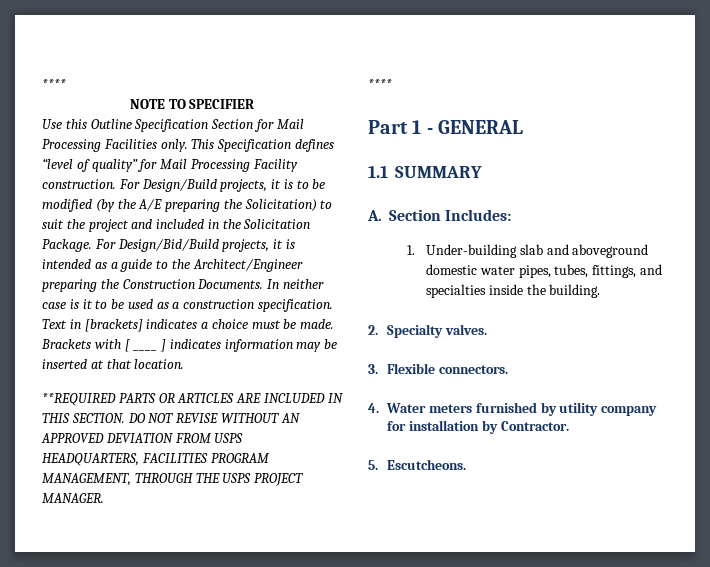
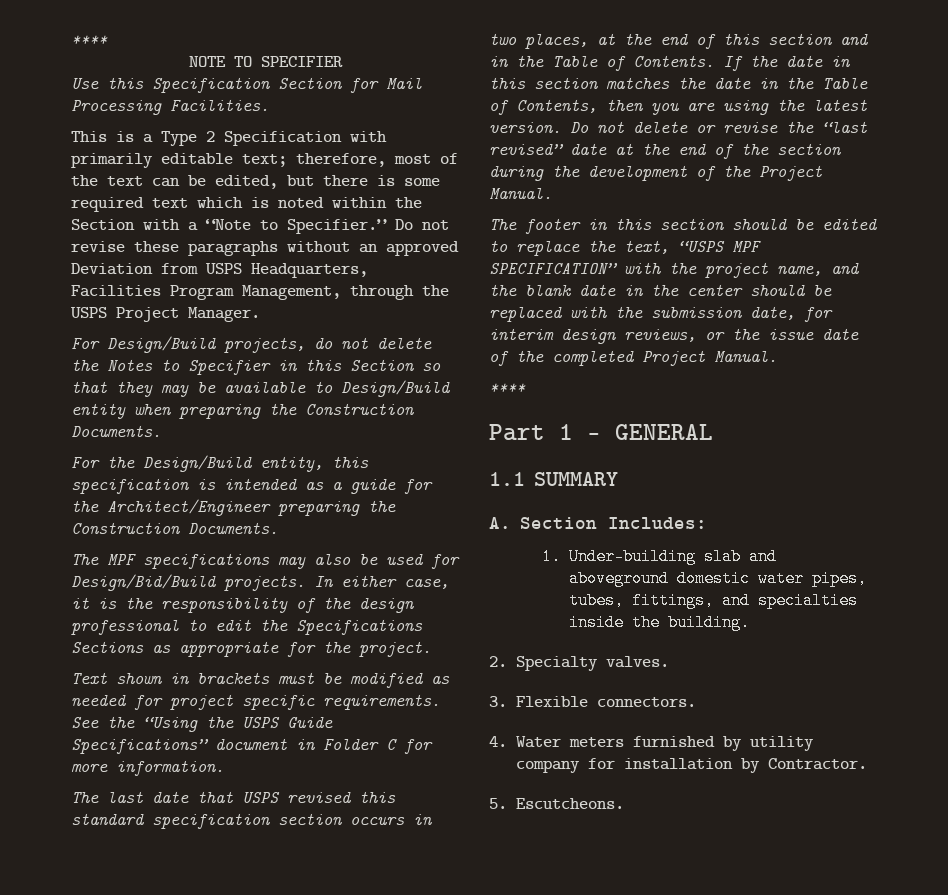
[90,119,132,129] Outline -> (144, 83) none
[103,139,334,152] [42,158,298,172] [42,179,326,192] [42,199,333,212] [42,219,311,232] [42,239,284,252] Facilities only. This Specification defines “level of quality” for Mail Processing Facility construction. For Design/Build projects, it is to be modified (by the A/E preparing the Solicitation) to suit the project and included in the Solicitation Package. For Design/Bid/Build projects, it -> [170,99,269,111] [71,131,387,146] [71,153,458,168] [71,175,440,189] [71,197,422,212] [71,219,449,234] [71,241,459,256] [71,263,368,278] [71,285,449,300] [70,307,260,322] [71,336,432,353] [71,359,441,375] [71,380,450,397] [71,403,414,419] [71,425,161,437] [71,455,369,472] [71,478,189,494] Facilities. // This is a Type 2 Specification with primarily editable text; therefore, most of the text can be edited, but there is some required text which is noted within the Section with a “Note to Specifier.” Do not revise these paragraphs without an approved Deviation from USPS Headquarters, Facilities Program Management, through the USPS Project Manager. // For Design/Build projects, do not delete the Notes to Specifier in this Section so that they may be available to Design/Build entity when preparing the Construction Documents. // For the Design/Build entity, this specification
[156,260,169,269] to -> [404,479,433,494] for
[267,279,324,289] [42,299,334,312] [42,319,335,332] [41,339,338,352] [42,359,185,369] [42,393,343,406] [42,413,300,423] [41,433,244,443] [42,453,270,466] [42,473,304,486] [42,493,104,503] In neither case is it to be used as a construction specification. Text in [brackets] indicates a choice must be made. Brackets with [ ____ ] indicates information may be inserted at that location. // **REQUIRED PARTS OR ARTICLES ARE INCLUDED IN THIS SECTION. DO NOT REVISE WITHOUT AN APPROVED DEVIATION FROM USPS HEADQUARTERS, FACILITIES PROGRAM MANAGEMENT, THROUGH THE USPS PROJECT MANAGER. -> [71,553,460,569] [71,574,449,591] [71,597,414,613] [71,619,423,635] [71,641,431,657] [71,672,450,688] [71,694,440,710] [71,716,333,732] [71,738,433,754] [71,760,224,776] [71,791,396,803] [71,813,432,829] [489,33,868,49] [489,55,850,71] [489,77,868,89] [489,99,867,115] [489,121,867,133] [489,143,841,159] [489,165,822,181] [489,187,552,199] [489,218,877,234] [489,240,761,256] [489,262,859,278] [489,284,832,296] [489,306,833,322] [489,328,859,344] [489,350,777,366] // The MPF specifications may also be used for Design/Bid/Build projects. In either case, it is the responsibility of the design professional to edit the Specifications Sections as appropriate for the project. // Text shown in brackets must be modified as needed for project specific requirements. See the “Using the USPS Guide Specifications” document in Folder C for more information. // The last date that USPS revised this standard specification section occurs in two places, at the end of this section and in the Table of Contents. If the date in this section matches the date in the Table of Contents, then you are using the latest version. Do not delete or revise the “last revised” date at the end of the section during the development of the Project Manual. // The footer in this section should be edited to replace the text, “USPS MPF SPECIFICATION” with the project name, and the blank date in the center should be replaced with the submission date, for interim design reviews, or the issue date of the completed Project Manual.

